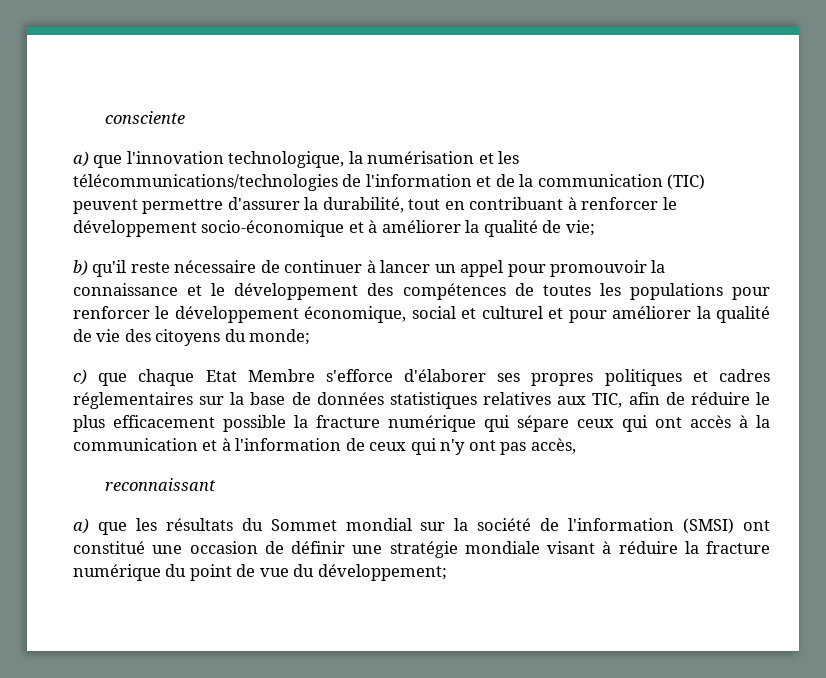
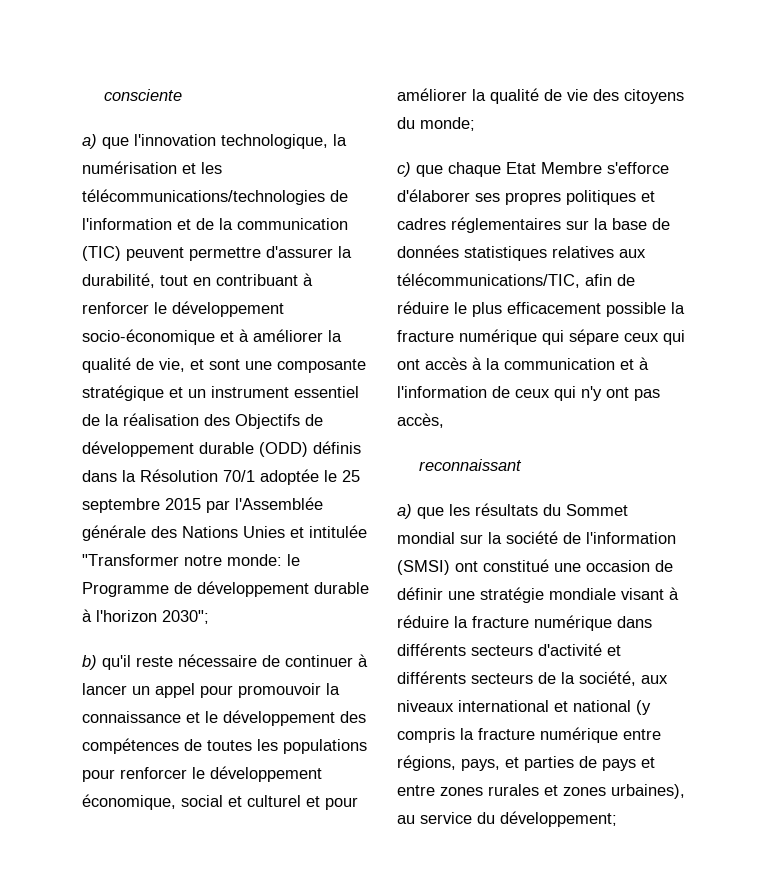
[565,220,595,236] vie; -> [159,358,366,373] [82,385,359,401] [82,413,323,429] [82,441,361,457] [82,469,360,485] [82,497,323,513] [82,525,367,541] [82,554,300,566] [82,581,369,597] [82,609,209,624] vie, et sont une composante stratégique et un instrument essentiel de la réalisation des Objectifs de développement durable (ODD) définis dans la Résolution 70/1 adoptée le 25 septembre 2015 par l'Assemblée générale des Nations Unies et intitulée "Transformer notre monde: le Programme de développement durable à l'horizon 2030";
[592,393,623,408] TIC, -> [397,273,580,288] télécommunications/TIC,
[165,564,289,581] du point de vue -> [617,616,652,628] [397,643,621,656] [397,671,668,686] [397,700,651,715] [397,727,661,743] [397,755,655,771] [397,784,685,799] [397,812,472,824] dans différents secteurs d'activité et différents secteurs de la société, aux niveaux international et national (y compris la fracture numérique entre régions, pays, et parties de pays et entre zones rurales et zones urbaines), au service

